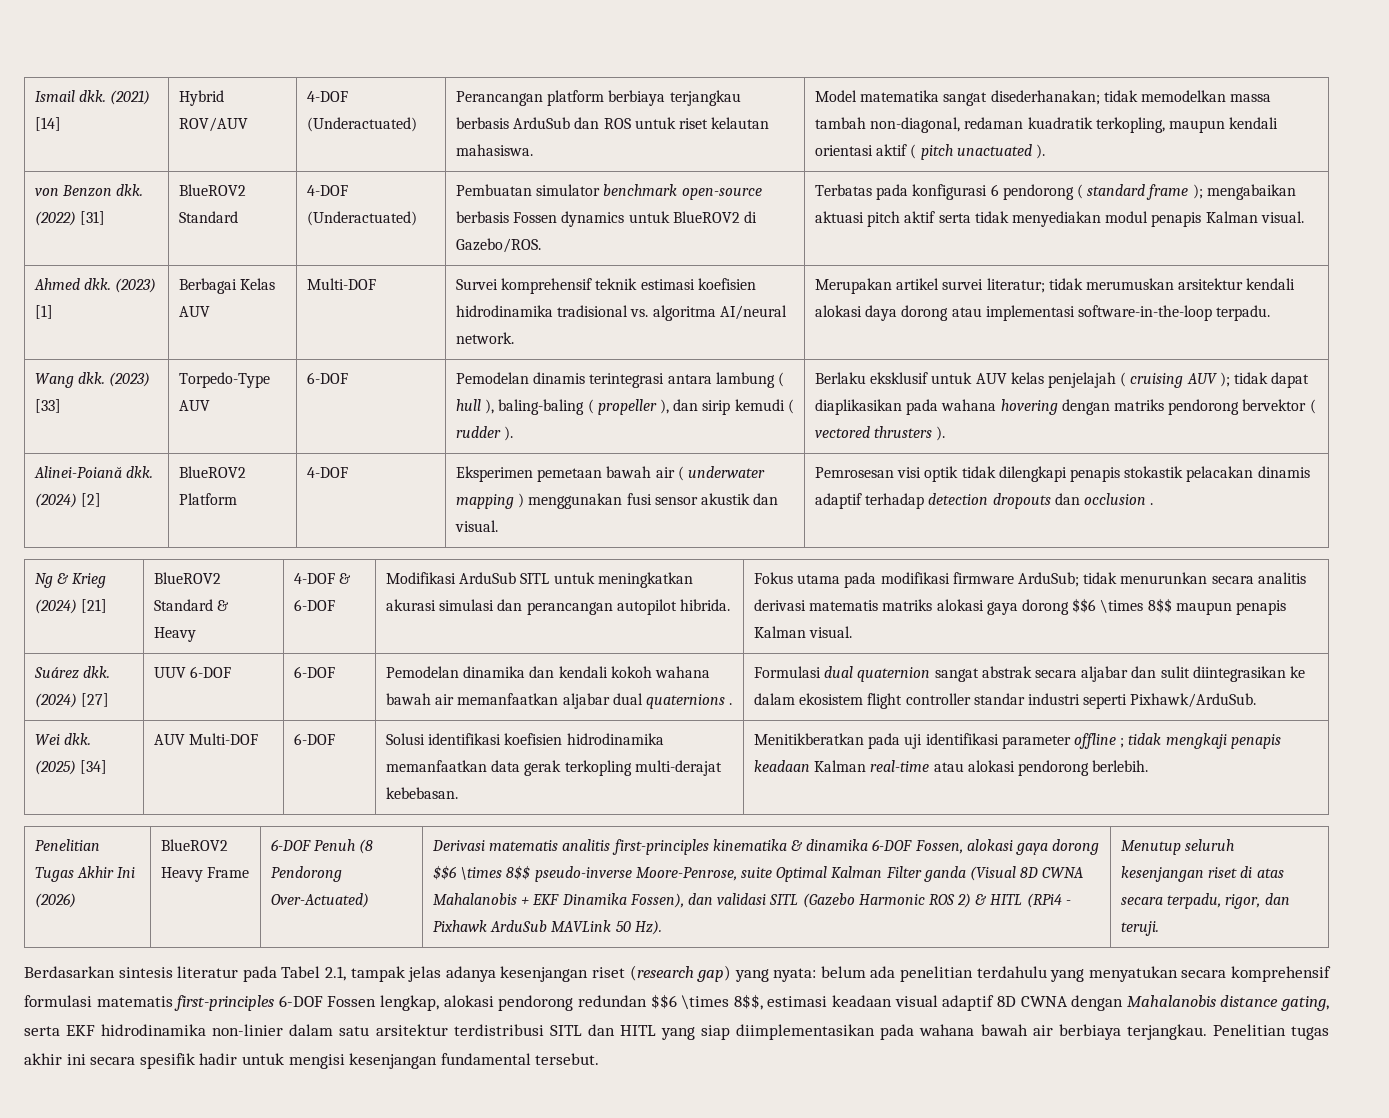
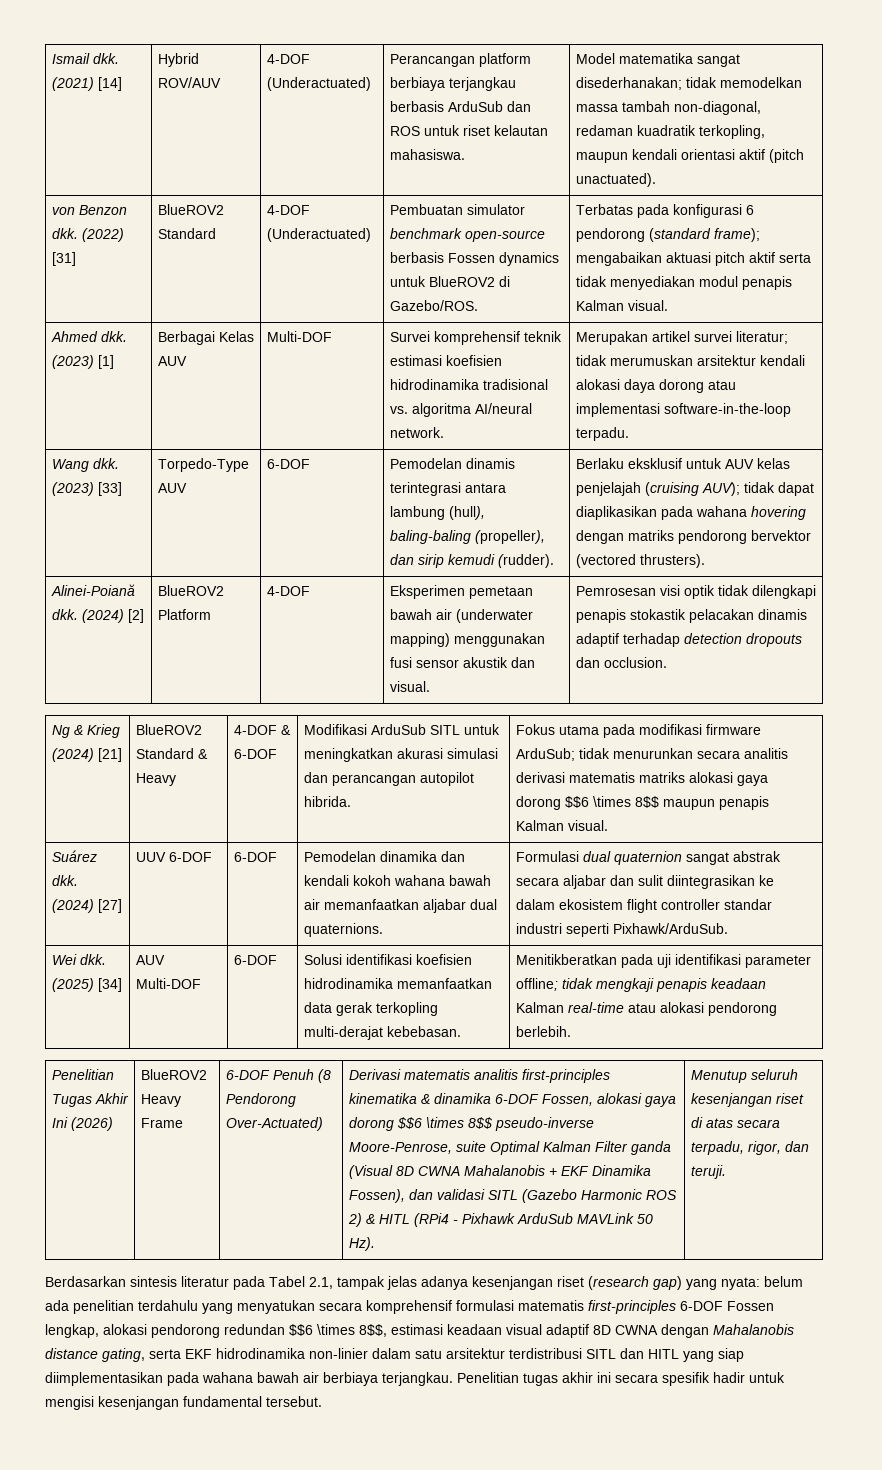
[910,144,1045,160] ( pitch unactuated ). -> [768,149,804,163] [575,173,656,187] (pitch unactuated).
[1076,184,1203,200] ( standard frame ); -> [648,228,760,242] (standard frame);
[777,372,784,387] [456,399,794,415] [456,426,514,441] ( hull ), baling-baling ( propeller ), dan sirip kemudi ( rudder ). -> [448,506,485,520] [389,530,545,544] [389,554,554,568] (hull), baling-baling (propeller), dan sirip kemudi (rudder).
[1120,372,1230,388] ( cruising AUV ); -> [644,482,740,496] (cruising AUV);
[1309,399,1316,414] [815,426,946,441] ( vectored thrusters ). -> [575,554,705,568] (vectored thrusters).
[677,466,765,481] [456,493,525,509] ( underwater mapping ) -> [455,609,533,623] [389,633,450,647] (underwater mapping)
[1083,493,1154,505] occlusion . -> [603,657,667,668] occlusion.
[645,694,733,709] quaternions . -> [303,923,383,937] quaternions.
[1073,733,1125,749] offline ; -> [515,978,558,991] offline;

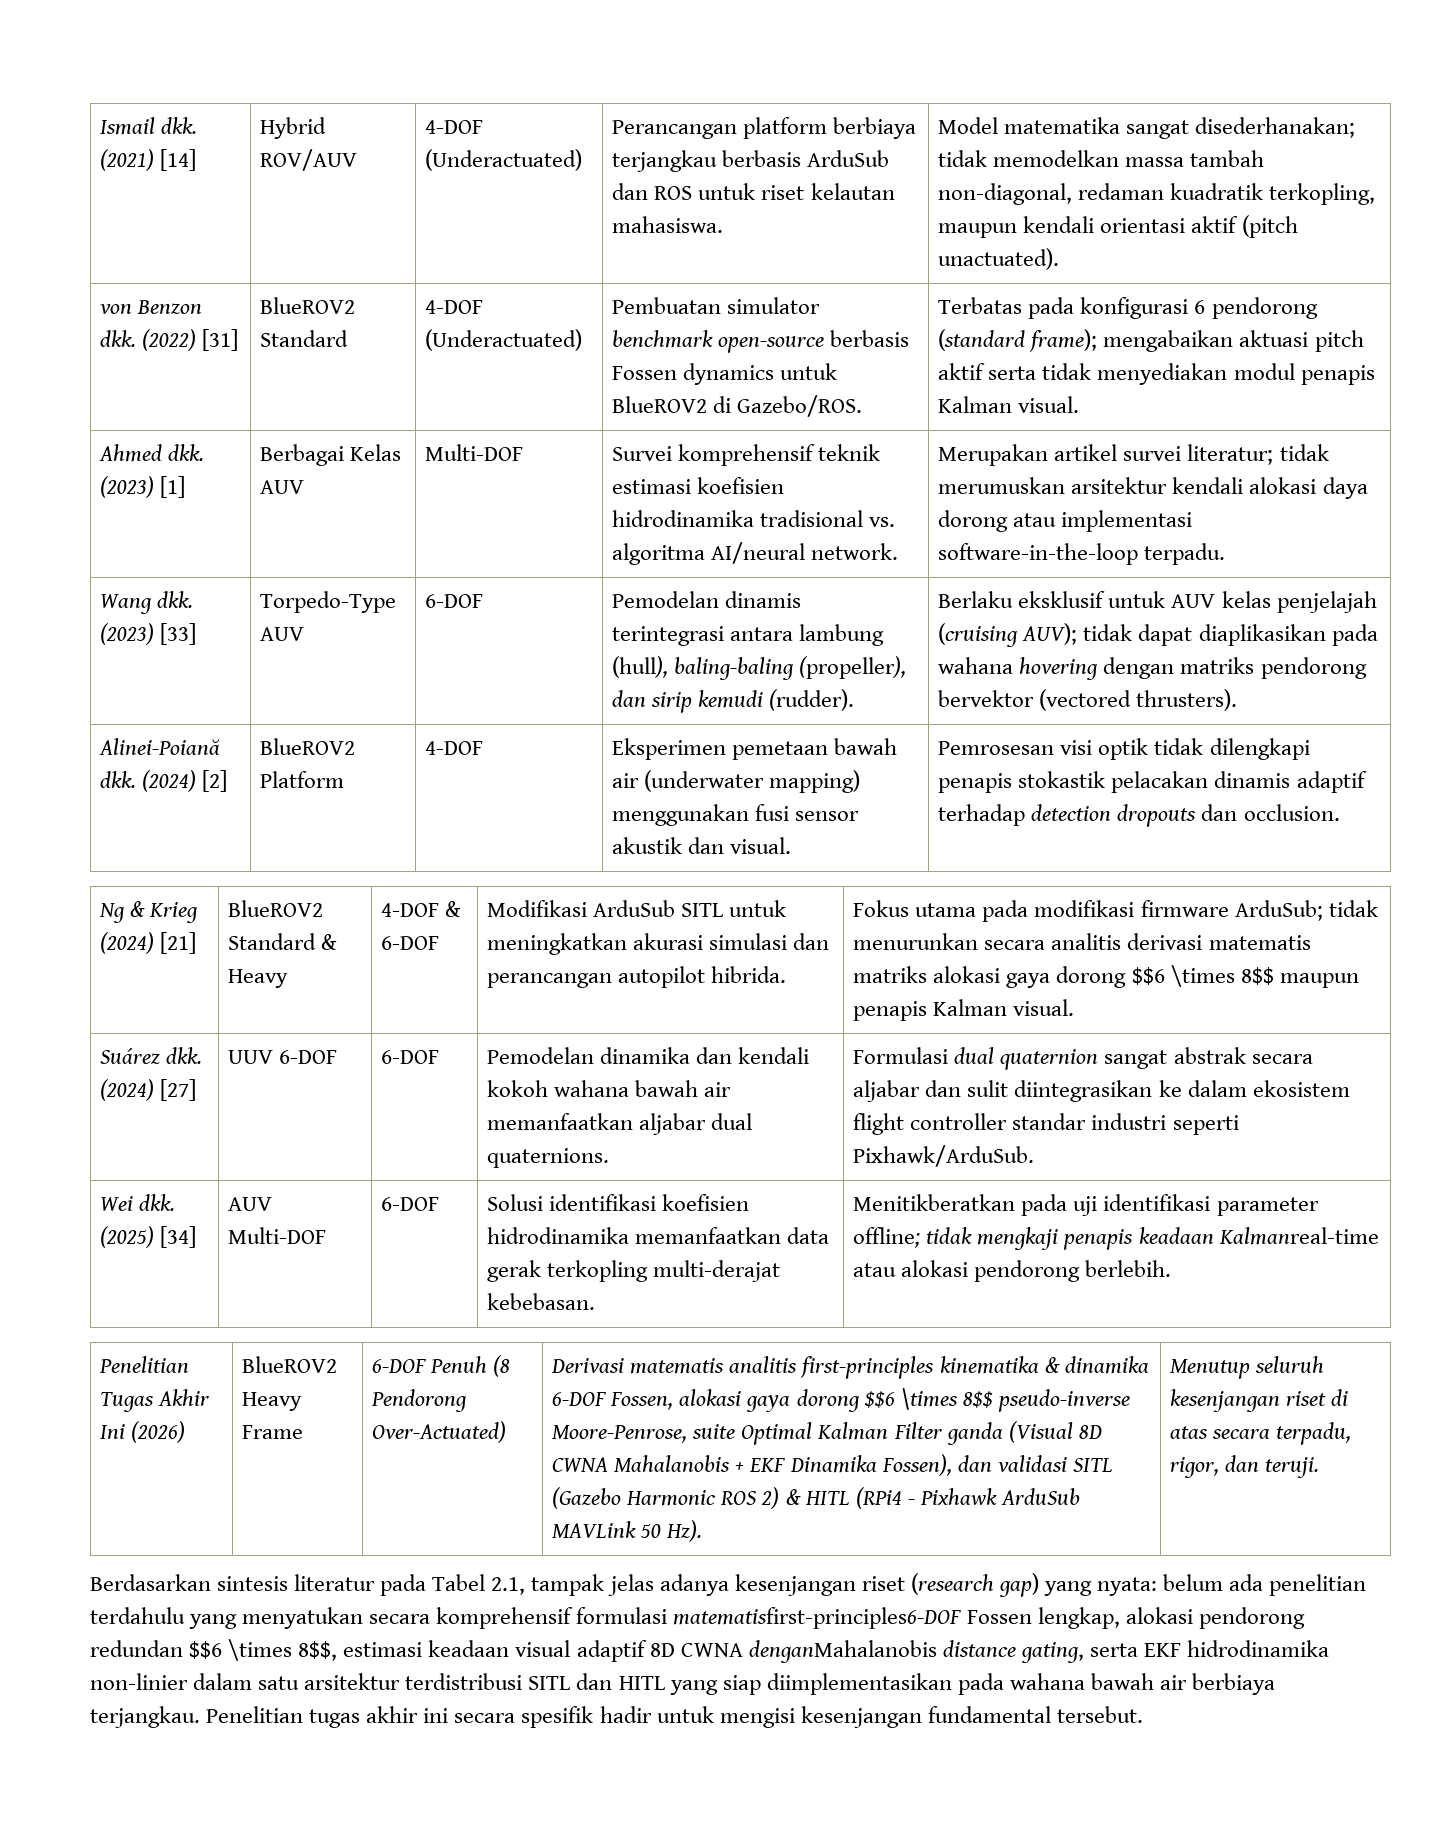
[515,1002,624,1013] Kalman real-time -> [1218,1227,1379,1245] Kalmanreal-time
[518,1300,723,1314] matematis first-principles 6-DOF -> [673,1607,962,1629] matematisfirst-principles6-DOF
[661,1324,794,1338] dengan Mahalanobis -> [748,1640,937,1663] denganMahalanobis

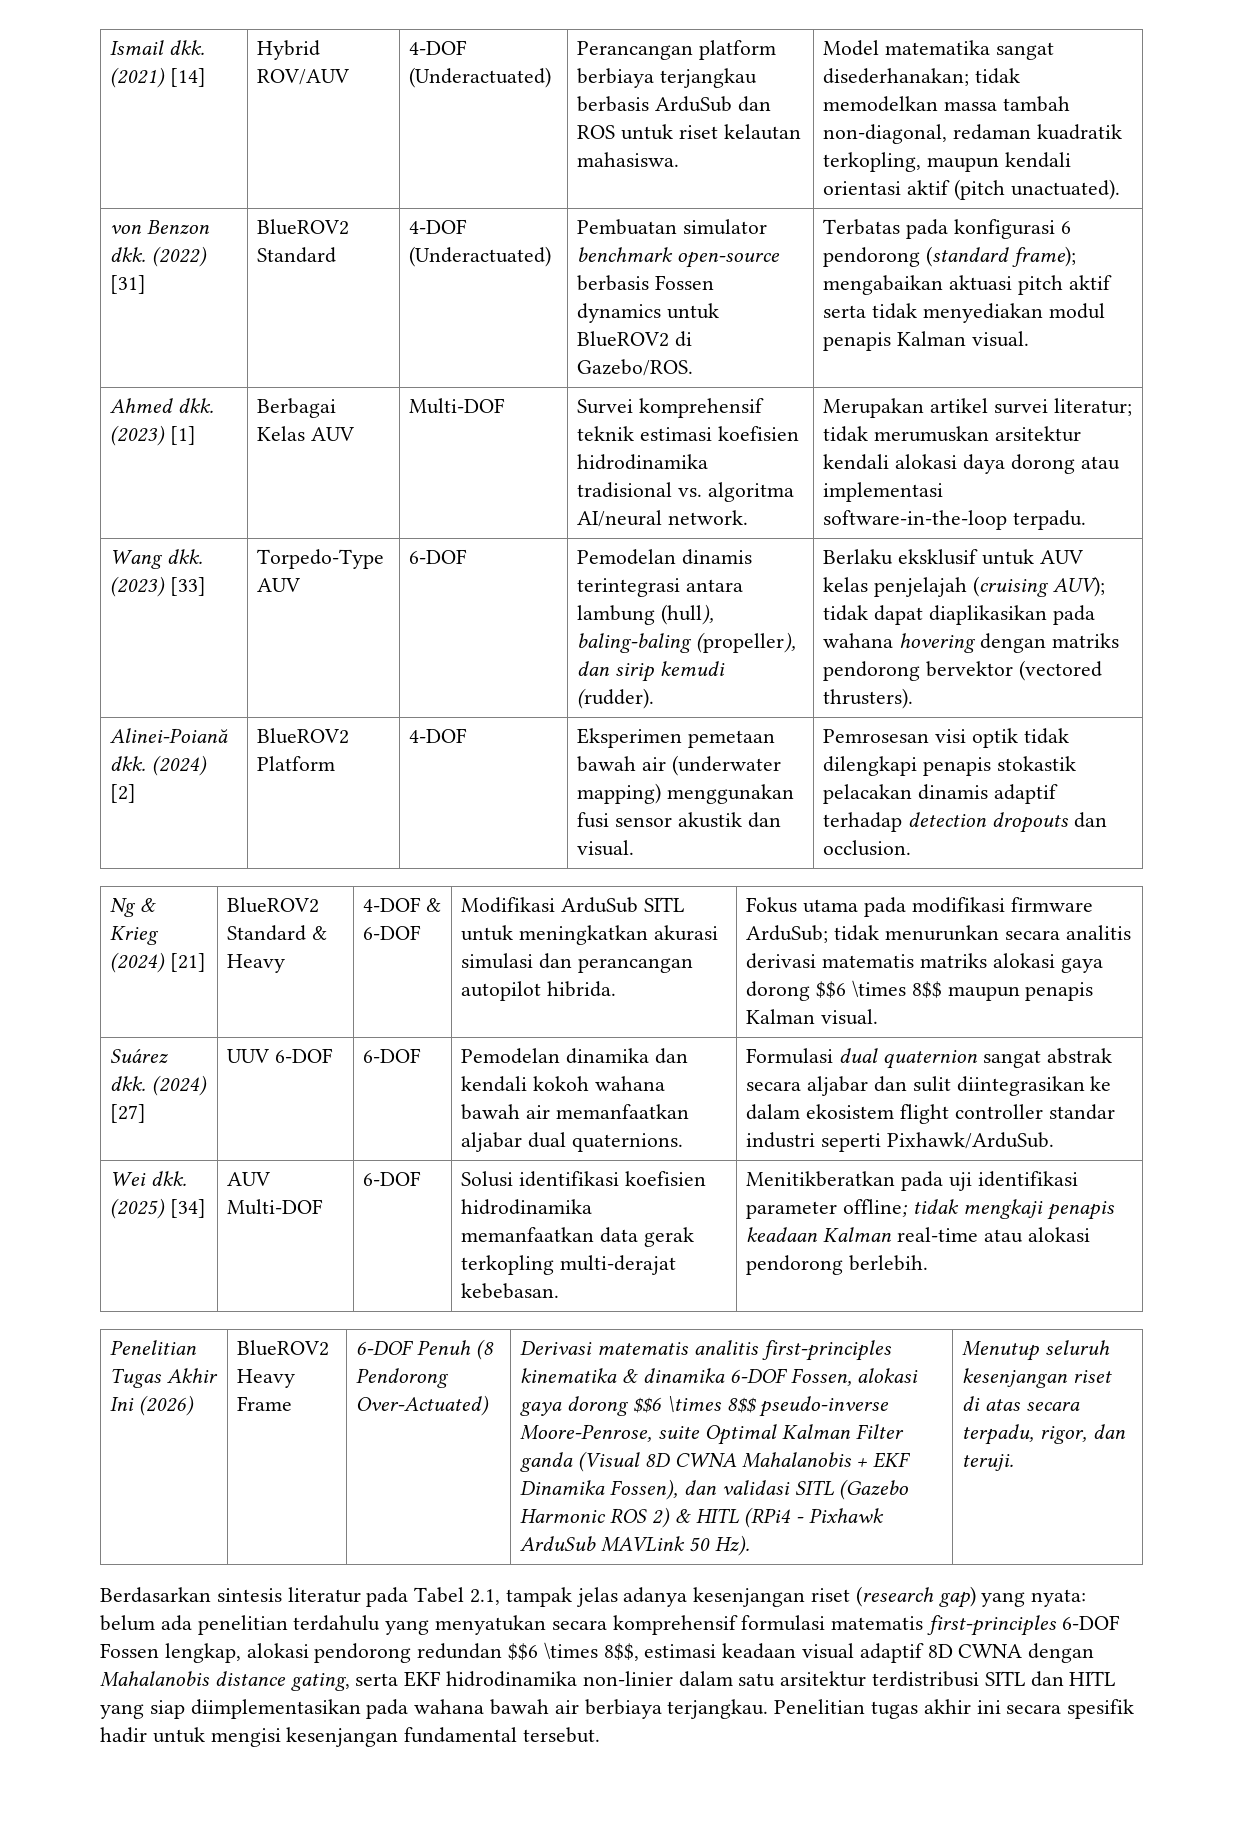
[1218,1227,1379,1245] Kalmanreal-time -> [823,1227,979,1242] Kalman real-time
[673,1607,962,1629] matematisfirst-principles6-DOF -> [831,1615,1120,1636] matematis first-principles 6-DOF
[748,1640,937,1663] denganMahalanobis -> [1028,1643,1095,1663] [100,1671,210,1687] dengan Mahalanobis

